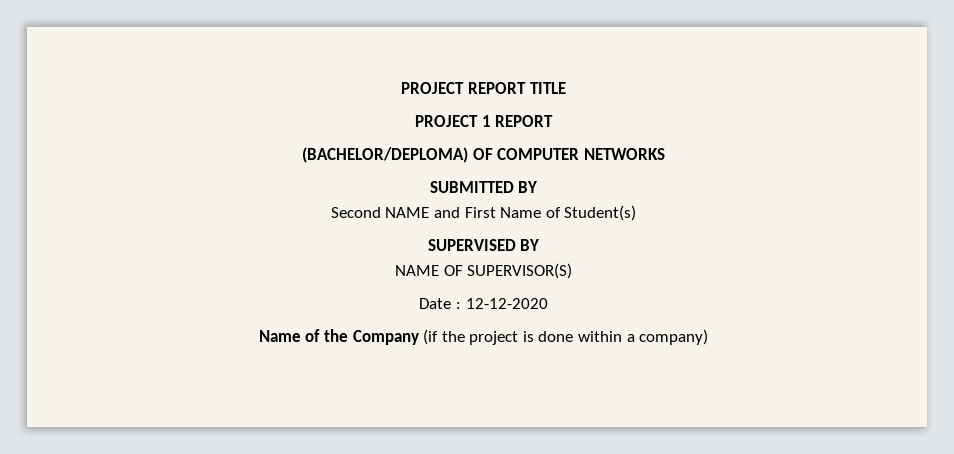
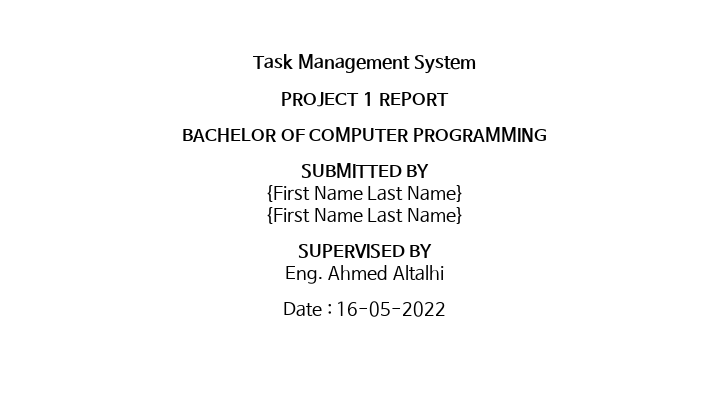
[401,82,566,94] PROJECT REPORT TITLE -> [253,54,476,74] Task Management System
[302,147,469,163] (BACHELOR/DEPLOMA) -> [181,128,277,142] BACHELOR
[583,148,665,160] NETWORKS -> [413,127,548,142] PROGRAMMING
[330,205,637,221] Second NAME and First Name of Student(s) -> [264,185,465,202] [264,207,465,224] {First Name Last Name} // {First Name Last Name}
[394,263,573,279] NAME OF SUPERVISOR(S) -> [285,265,444,284] Eng. Ahmed Altalhi
[465,298,548,309] [258,329,709,345] 12-12-2020 // Name of the Company (if the project is done within a company) -> [336,301,447,317] 16-05-2022

